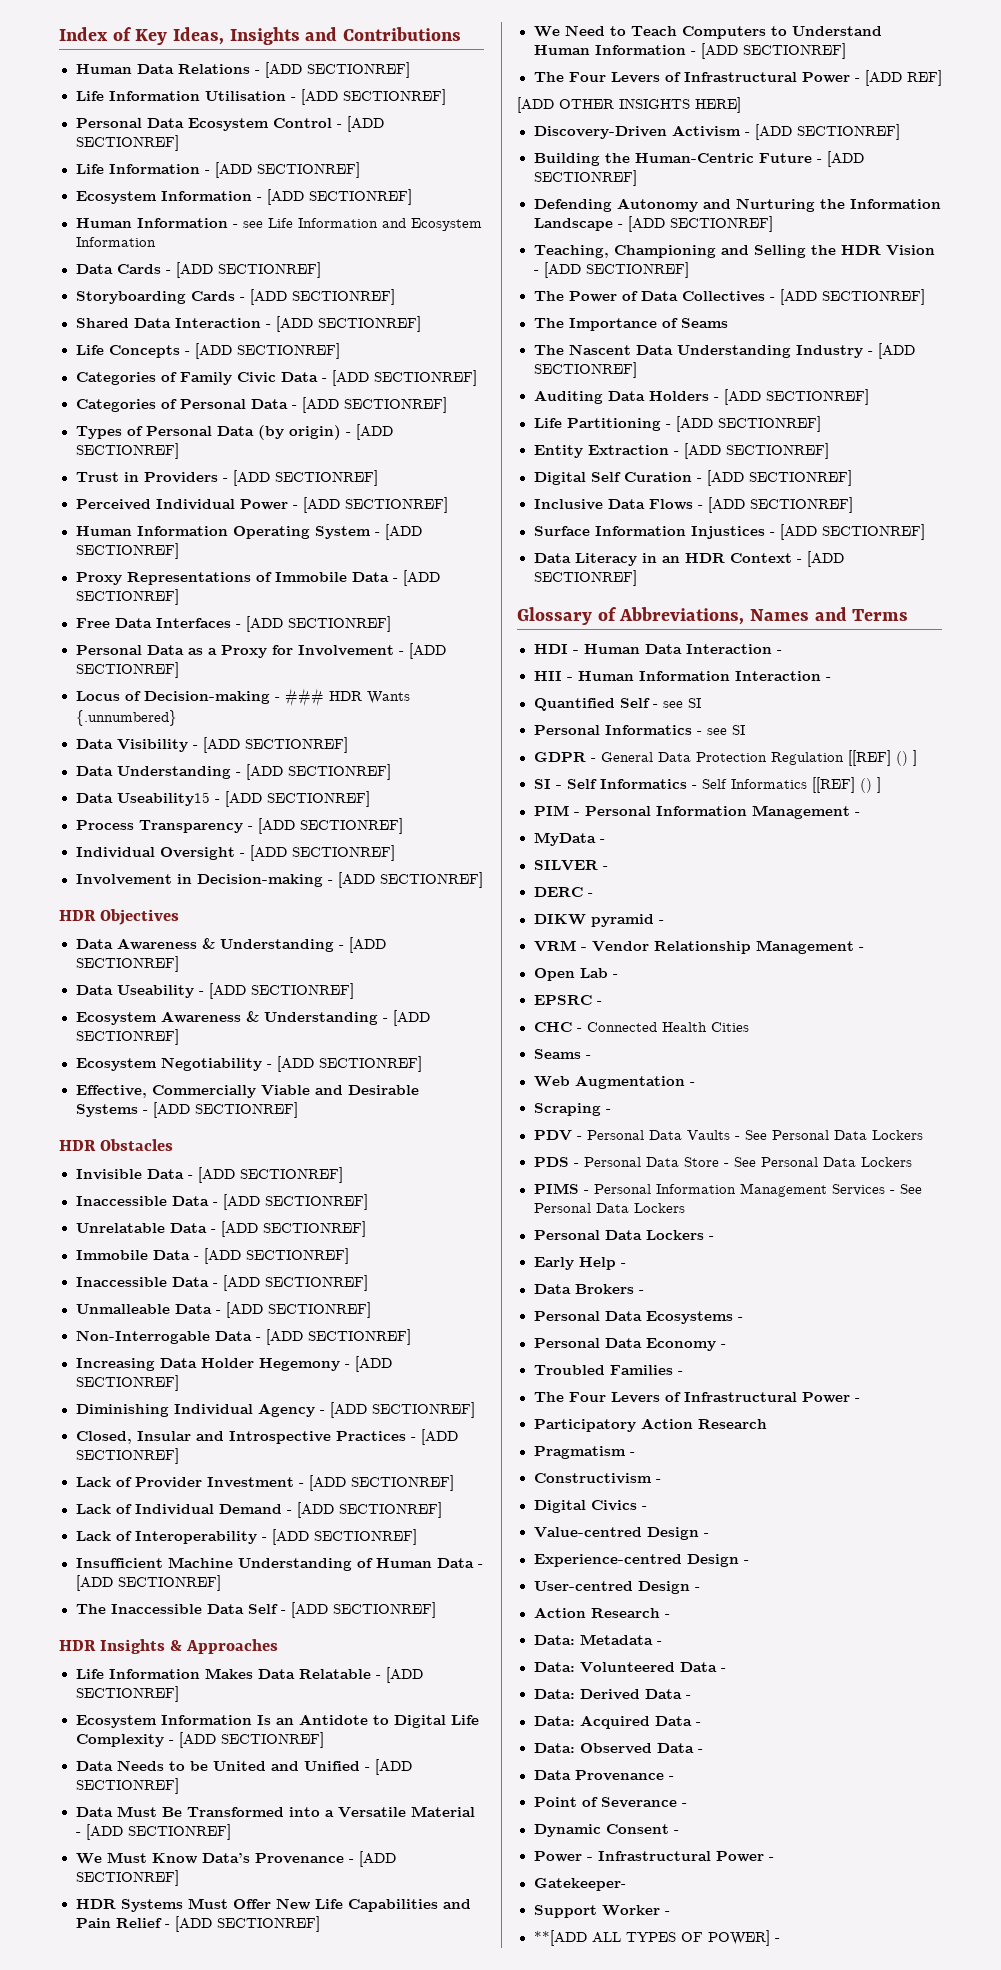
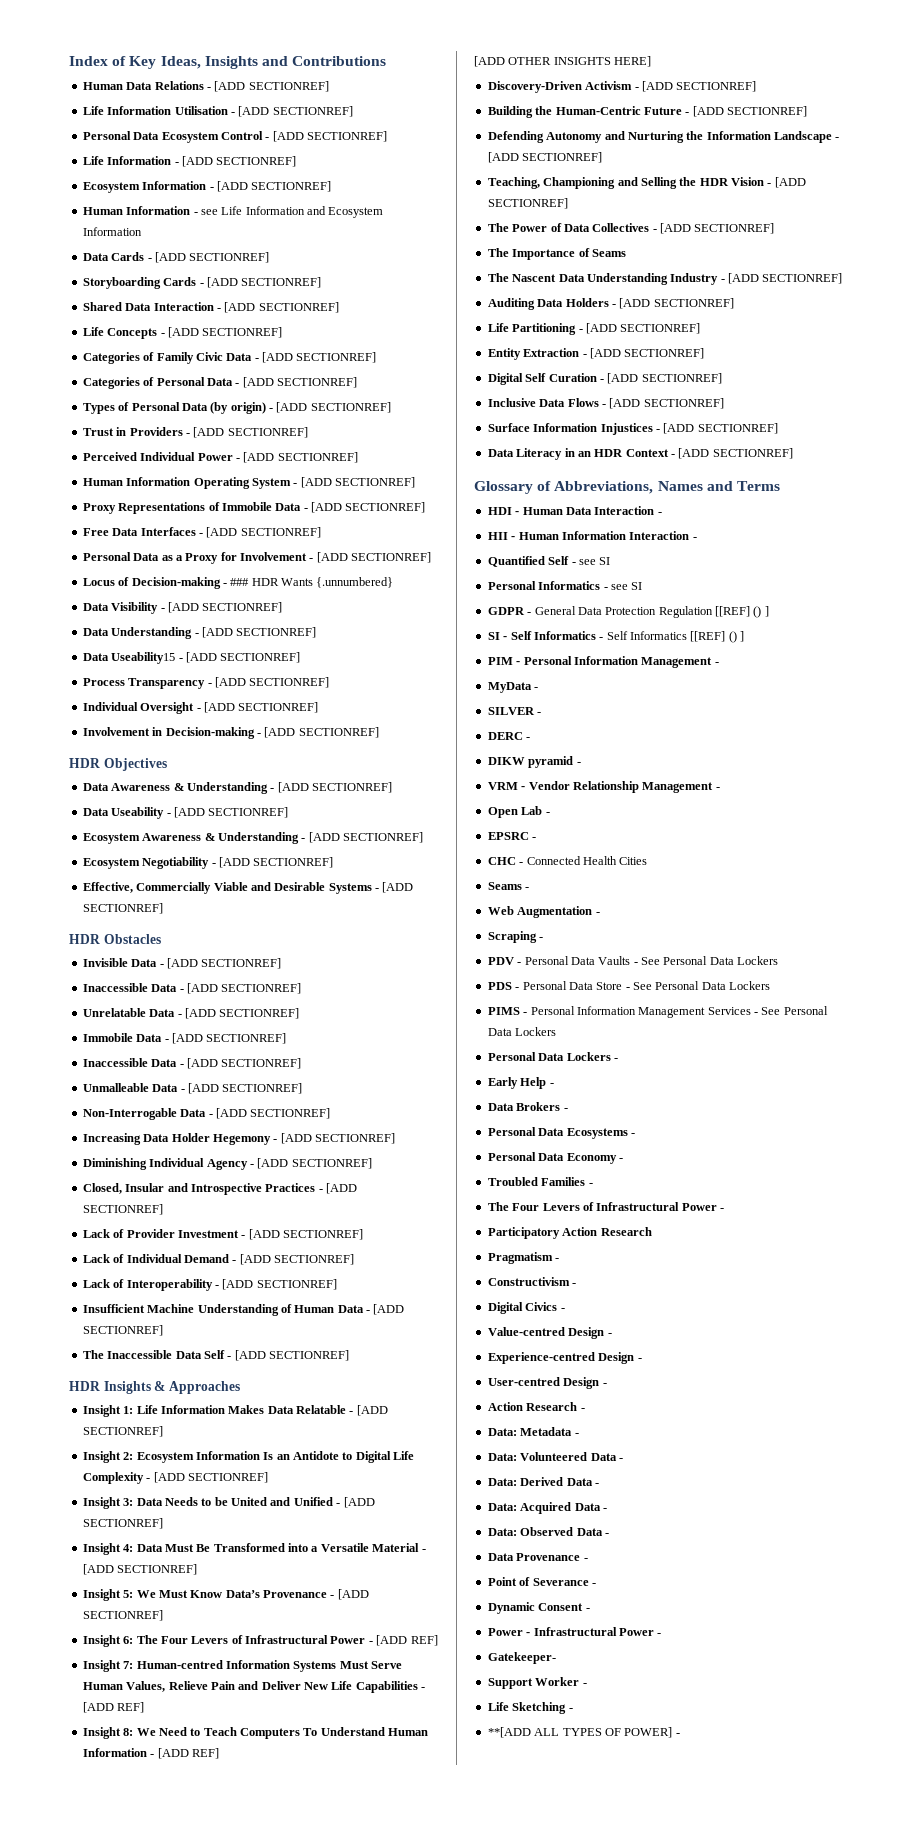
(279, 1646) none -> [82,1405,134,1417] Insight 1:
(179, 1694) none -> [82,1451,134,1463] Insight 2:
(324, 1740) none -> [82,1497,134,1509] Insight 3:
(179, 1786) none -> [82,1543,134,1555] Insight 4:
(231, 1832) none -> [82,1589,134,1601] Insight 5:
[75,1898,471,1912] [75,1916,320,1932] [533,25,882,39] [533,43,846,59] HDR Systems Must Offer New Life Capabilities and Pain Relief - [ADD SECTIONREF] // We Need to Teach Computers to Understand Human Information - [ADD SECTIONREF] // -> [82,1635,134,1647] Insight 6:
(942, 78) none -> [82,1660,402,1672] [82,1681,426,1693] [82,1702,145,1713] [82,1727,429,1739] [82,1748,219,1759] // Insight 7: Human-centred Information Systems Must Serve Human Values, Relieve Pain and Deliver New Life Capabilities - [ADD REF] // Insight 8: We Need to Teach Computers To Understand Human Information - [ADD REF]
(670, 1913) none -> [487,1702,573,1714] // Life Sketching -

